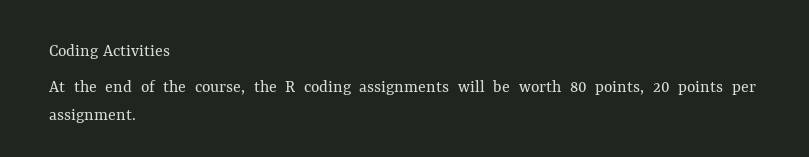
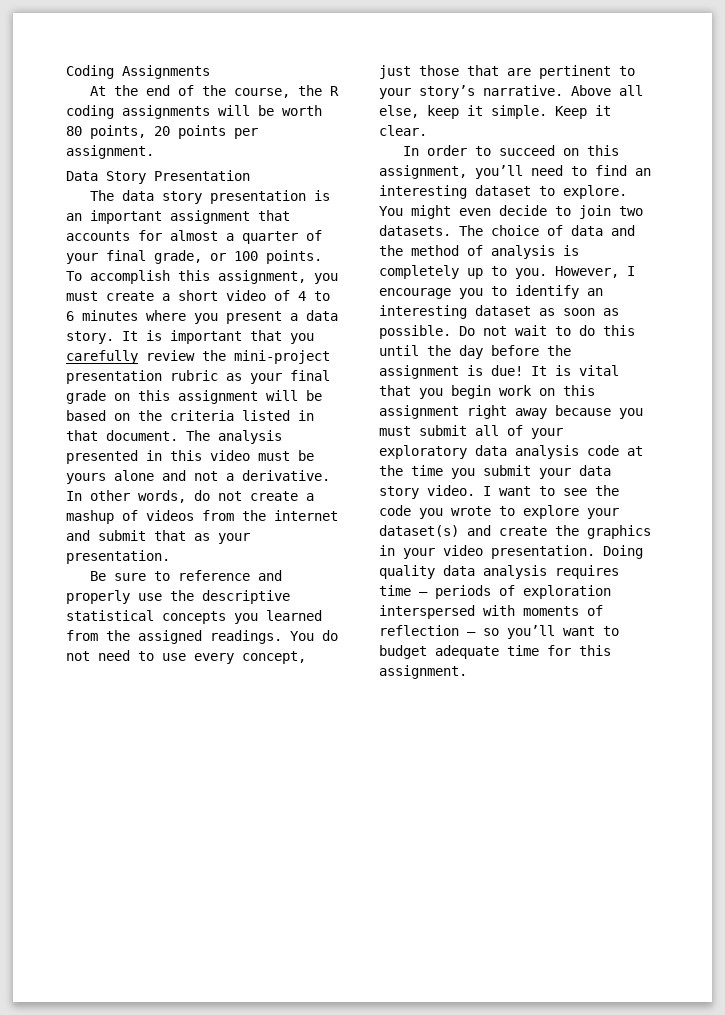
[102,45,170,56] Activities -> [122,65,210,79] Assignments
(136, 116) none -> [66,170,250,184] [90,190,331,204] [66,210,290,224] [66,230,322,244] [66,250,322,264] [66,270,338,284] [66,290,330,301] [66,310,338,324] [66,330,314,344] [66,350,330,364] [66,370,330,384] [66,390,322,404] [66,410,314,421] [66,430,282,444] [66,450,314,464] [66,470,330,484] [66,490,314,503] [66,510,338,524] [66,530,250,544] [66,550,170,564] [90,570,283,581] [66,590,290,604] [66,610,322,624] [66,630,338,644] [66,650,306,664] [379,65,635,79] [379,85,643,99] [379,105,611,119] [379,125,427,136] [403,145,620,156] [379,165,651,179] [379,185,627,199] [379,205,643,219] [379,225,635,236] [379,245,579,259] [379,265,635,279] [379,285,603,299] [379,305,619,319] [379,325,635,339] [379,345,571,359] [379,365,619,379] [379,385,595,399] [379,405,643,419] [379,425,563,439] [379,445,643,459] [379,465,611,479] [379,485,619,499] [379,505,619,519] [379,525,651,539] [379,545,643,559] [379,565,619,579] [379,585,611,599] [379,605,603,619] [379,625,619,639] [379,645,611,659] [379,665,467,679] // Data Story Presentation // The data story presentation is an important assignment that accounts for almost a quarter of your final grade, or 100 points. To accomplish this assignment, you must create a short video of 4 to 6 minutes where you present a data story. It is important that you carefully review the mini-project presentation rubric as your final grade on this assignment will be based on the criteria listed in that document. The analysis presented in this video must be yours alone and not a derivative. In other words, do not create a mashup of videos from the internet and submit that as your presentation. // Be sure to reference and properly use the descriptive statistical concepts you learned from the assigned readings. You do not need to use every concept, just those that are pertinent to your story’s narrative. Above all else, keep it simple. Keep it clear. // In order to succeed on this assignment, you’ll need to find an interesting dataset to explore. You might even decide to join two datasets. The choice of data and the method of analysis is completely up to you. However, I encourage you to identify an interesting dataset as soon as possible. Do not wait to do this until the day before the assignment is due! It is vital that you begin work on this assignment right away because you must submit all of your exploratory data analysis code at the time you submit your data story video. I want to see the code you wrote to explore your dataset(s) and create the graphics in your video presentation. Doing quality data analysis requires time – periods of exploration interspersed with moments of reflection – so you’ll want to budget adequate time for this assignment.

